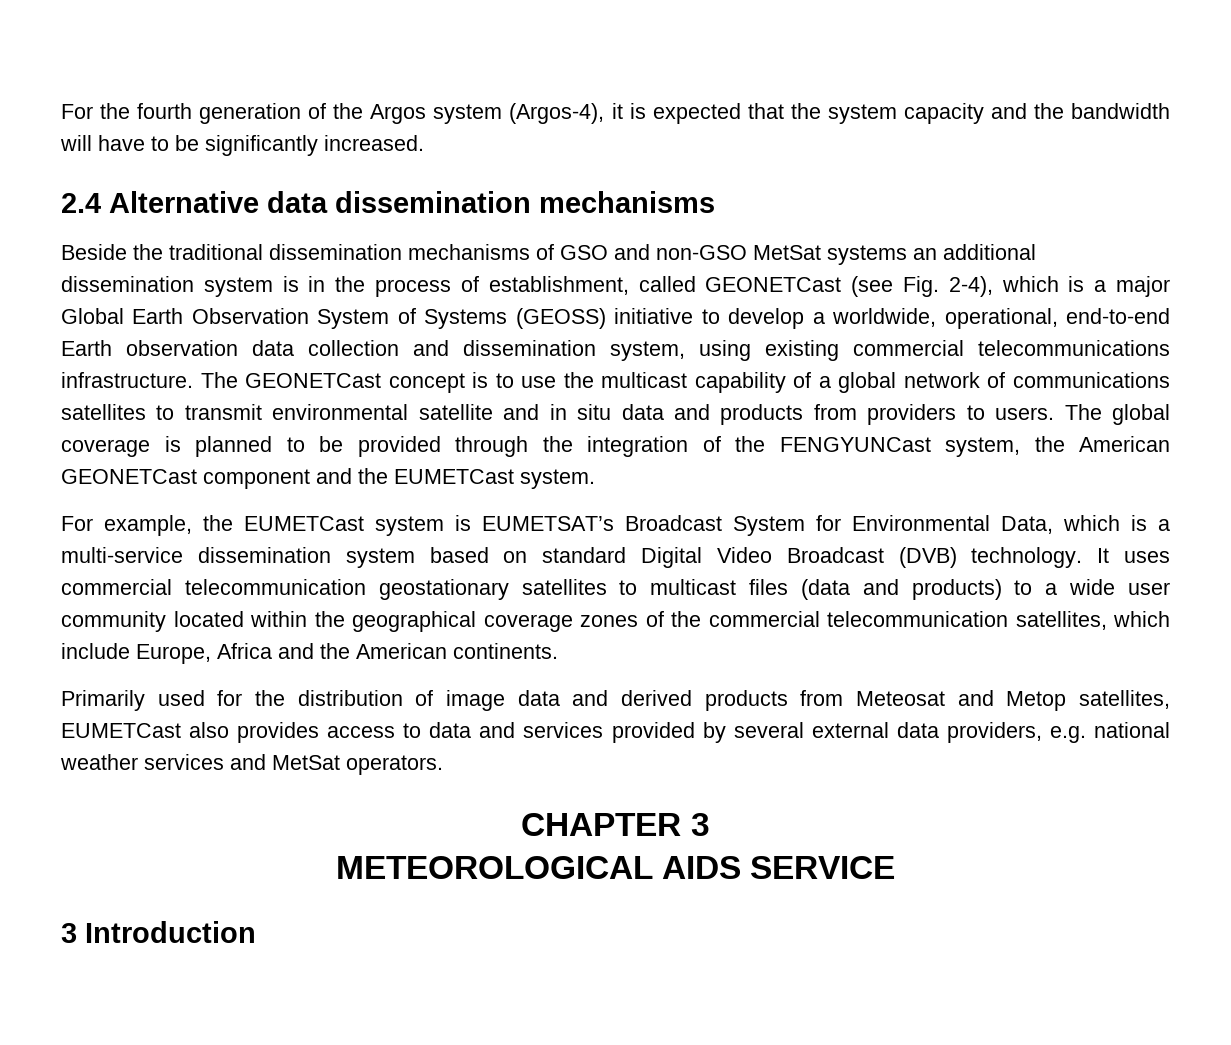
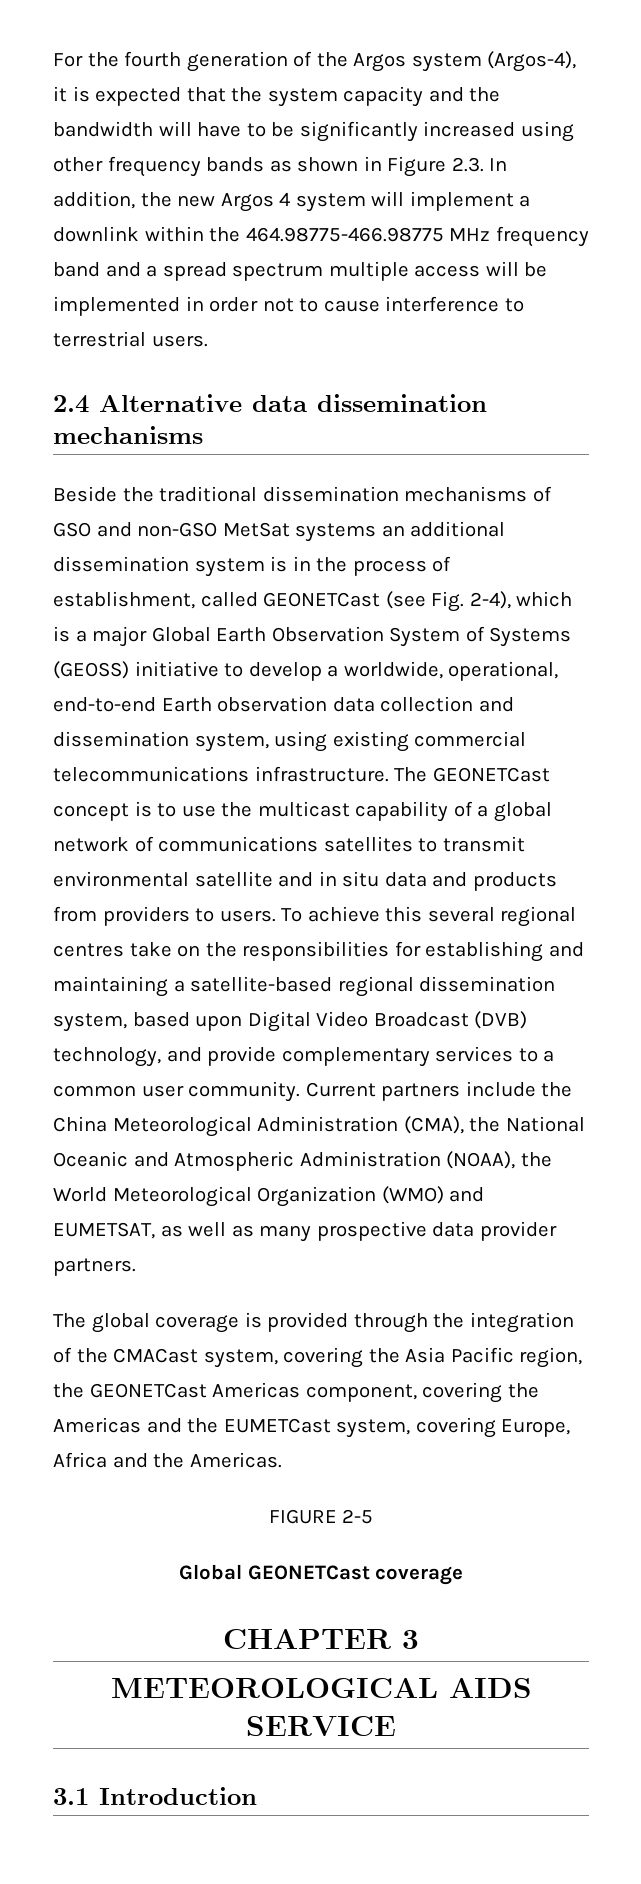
[324,135,424,151] increased. -> [423,121,574,142] [53,156,508,177] [53,191,531,212] [53,226,589,247] [53,261,548,281] [53,296,524,316] [53,331,208,347] increased using other frequency bands as shown in Figure 2.3. In addition, the new Argos 4 system will implement a downlink within the 464.98775-466.98775 MHz frequency band and a spread spectrum multiple access will be implemented in order not to cause interference to terrestrial users.
(1055, 413) none -> [281,906,577,927] [53,941,584,962] [53,976,556,997] [53,1011,528,1032] [53,1046,555,1067] [53,1081,573,1102] [53,1116,585,1137] [53,1151,552,1171] [53,1186,485,1207] [53,1221,557,1242] [53,1258,136,1276] To achieve this several regional centres take on the responsibilities for establishing and maintaining a satellite-based regional dissemination system, based upon Digital Video Broadcast (DVB) technology, and provide complementary services to a common user community. Current partners include the China Meteorological Administration (CMA), the National Oceanic and Atmospheric Administration (NOAA), the World Meteorological Organization (WMO) and EUMETSAT, as well as many prospective data provider partners. //
[195,436,343,457] planned to be -> (262, 1320) none
[779,436,1170,457] [61,468,595,489] [61,515,1170,536] [61,547,1170,568] [61,579,1170,600] [61,611,1170,632] [61,643,558,664] [61,690,1170,711] [61,722,1171,743] [60,754,443,775] FENGYUNCast system, the American GEONETCast component and the EUMETCast system. // For example, the EUMETCast system is EUMETSAT’s Broadcast System for Environmental Data, which is a multi-service dissemination system based on standard Digital Video Broadcast (DVB) technology. It uses commercial telecommunication geostationary satellites to multicast files (data and products) to a wide user community located within the geographical coverage zones of the commercial telecommunication satellites, which include Europe, Africa and the American continents. // Primarily used for the distribution of image data and derived products from Meteosat and Metop satellites, EUMETCast also provides access to data and services provided by several external data providers, e.g. national weather services and MetSat operators. -> [113,1347,583,1368] [53,1382,539,1403] [53,1417,571,1438] [53,1452,282,1468] [268,1509,374,1524] [178,1564,464,1585] CMACast system, covering the Asia Pacific region, the GEONETCast Americas component, covering the Americas and the EUMETCast system, covering Europe, Africa and the Americas. // FIGURE 2-5 // Global GEONETCast coverage
[61,923,77,943] 3 -> [53,1788,89,1805] 3.1

